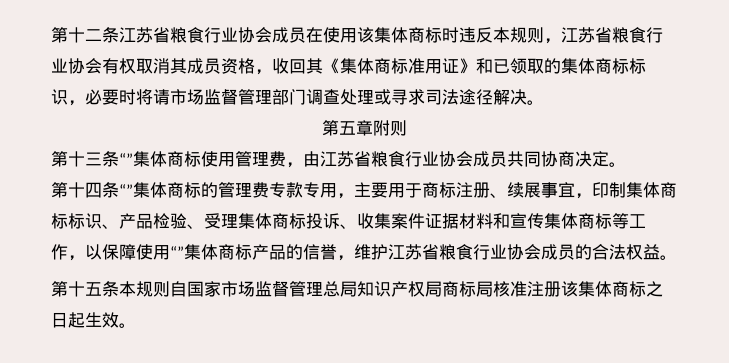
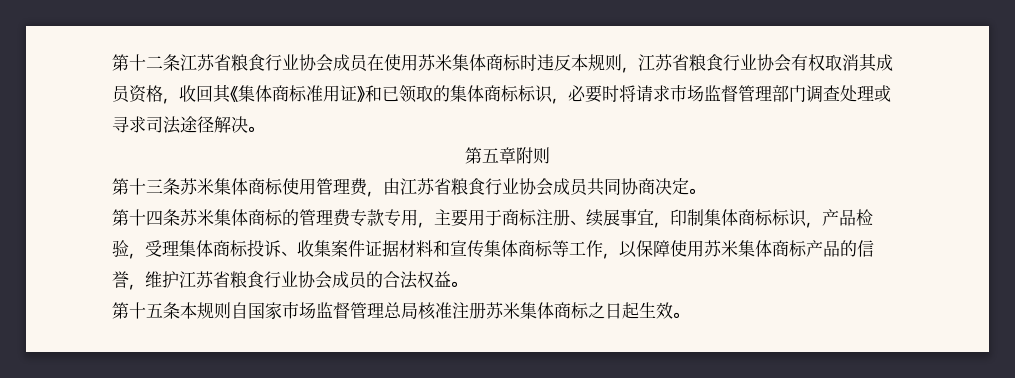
[357,27,374,43] 该 -> [418,54,452,71] 苏米
(170, 97) none -> [653,85,670,102] 求
[119,153,133,165] “” -> [180,178,214,195] 苏米
[119,184,133,196] “” -> [180,209,214,226] 苏米
[102,224,119,229] 、 -> [806,222,822,228] ，
[187,224,204,229] 、 -> [129,253,145,259] ，
[170,246,184,258] “” -> [704,240,738,257] 苏米
[357,281,493,297] 知识产权局商标局 -> (418, 310) none
[561,281,578,297] 该 -> [486,302,520,319] 苏米

